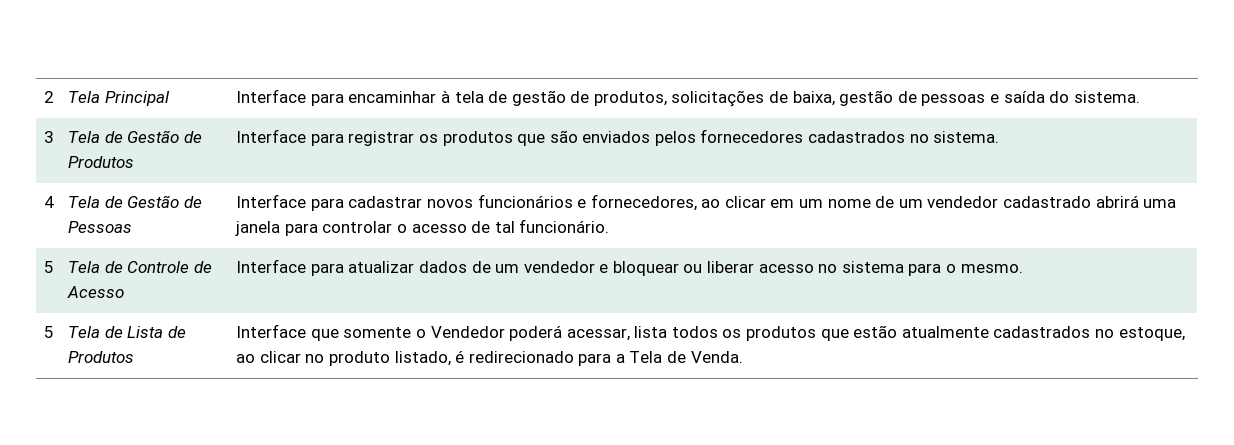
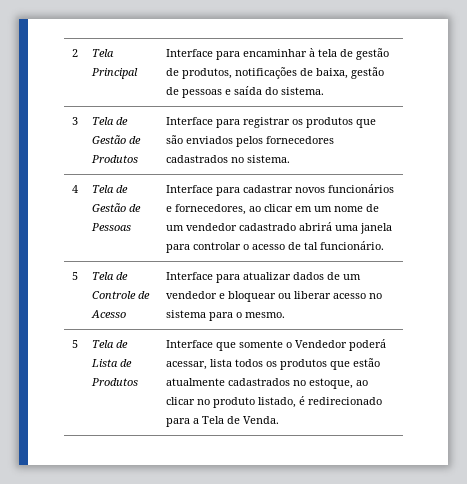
[671,90,765,107] solicitações -> [235,67,298,79] notificações

